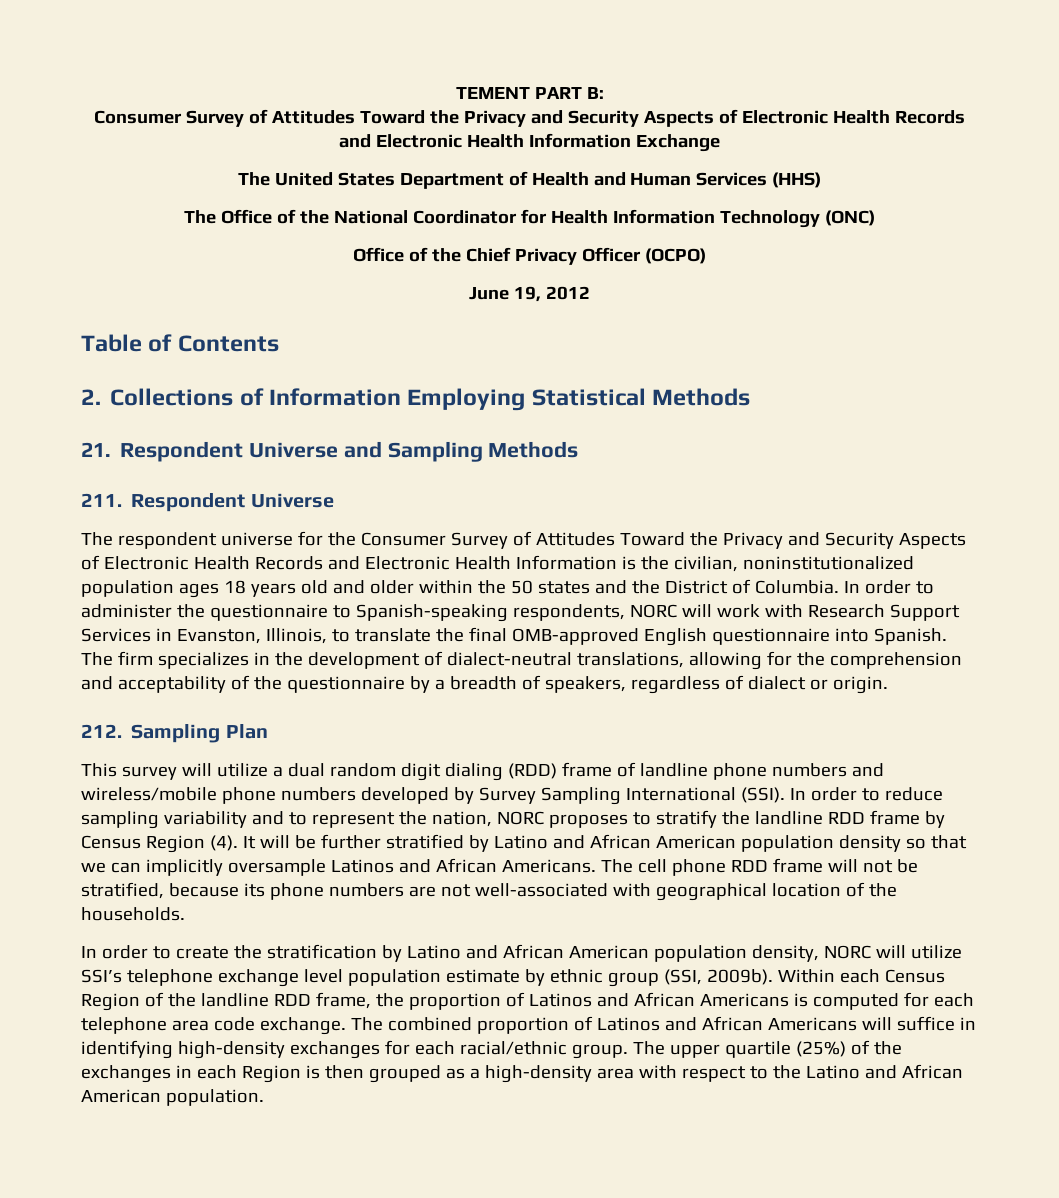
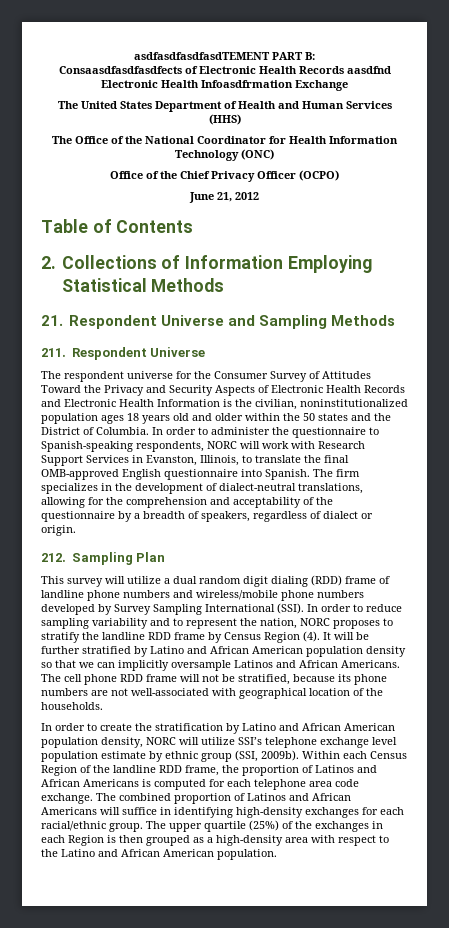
[455,87,530,99] TEMENT -> [134,52,270,60] asdfasdfasdfasdTEMENT
[94,109,965,127] [339,133,631,148] Consumer Survey of Attitudes Toward the Privacy and Security Aspects of Electronic Health Records and Electronic Health Information -> [58,66,391,74] [101,80,293,88] Consaasdfasdfasdfects of Electronic Health Records aasdfnd Electronic Health Infoasdfrmation
[514,286,541,302] 19, -> [217,192,232,202] 21,

